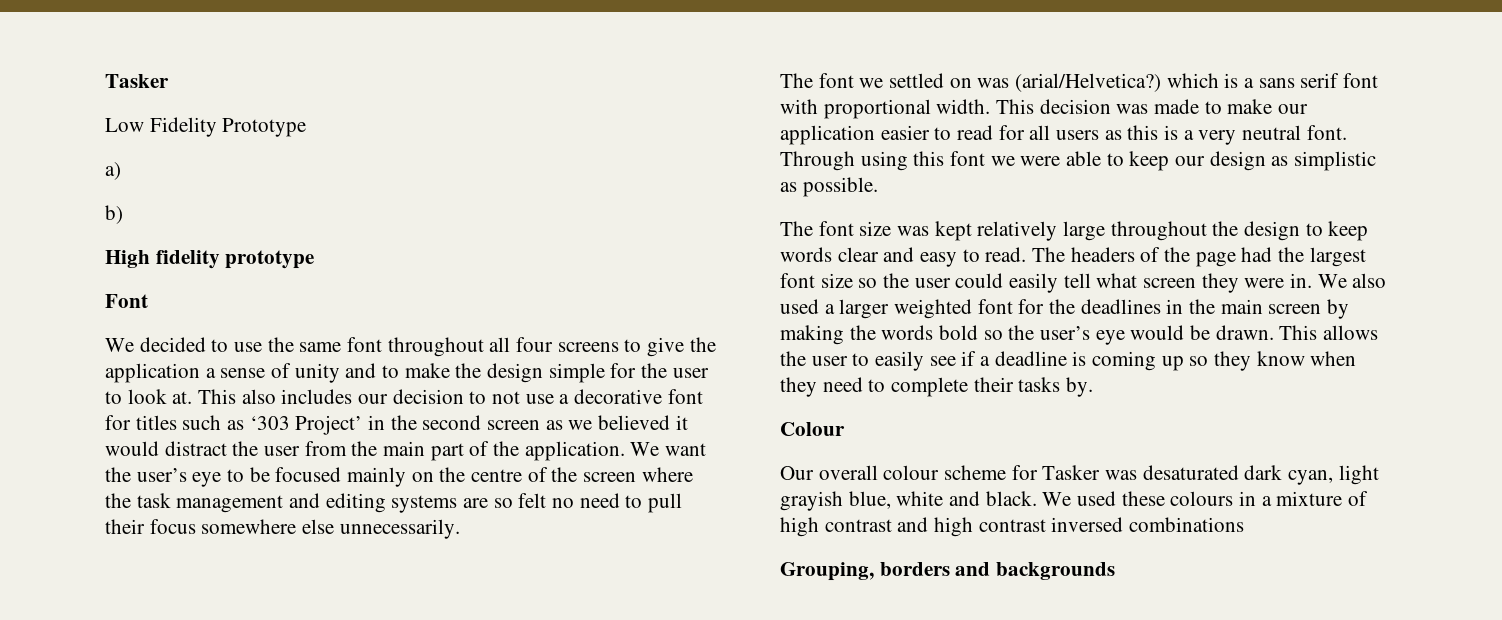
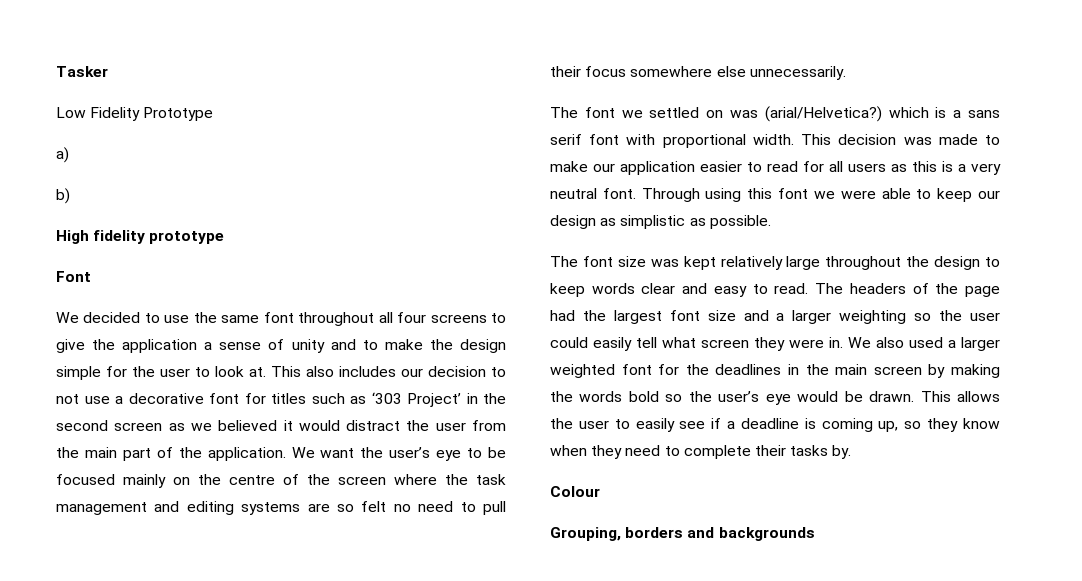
(853, 280) none -> [743,310,907,324] and a larger weighting
[1161,356,1184,371] up -> [878,421,899,432] up,
[780,465,1379,485] [780,491,1369,511] [780,517,1245,537] // Our overall colour scheme for Tasker was desaturated dark cyan, light grayish blue, white and black. We used these colours in a mixture of high contrast and high contrast inversed combinations -> (600, 491) none

